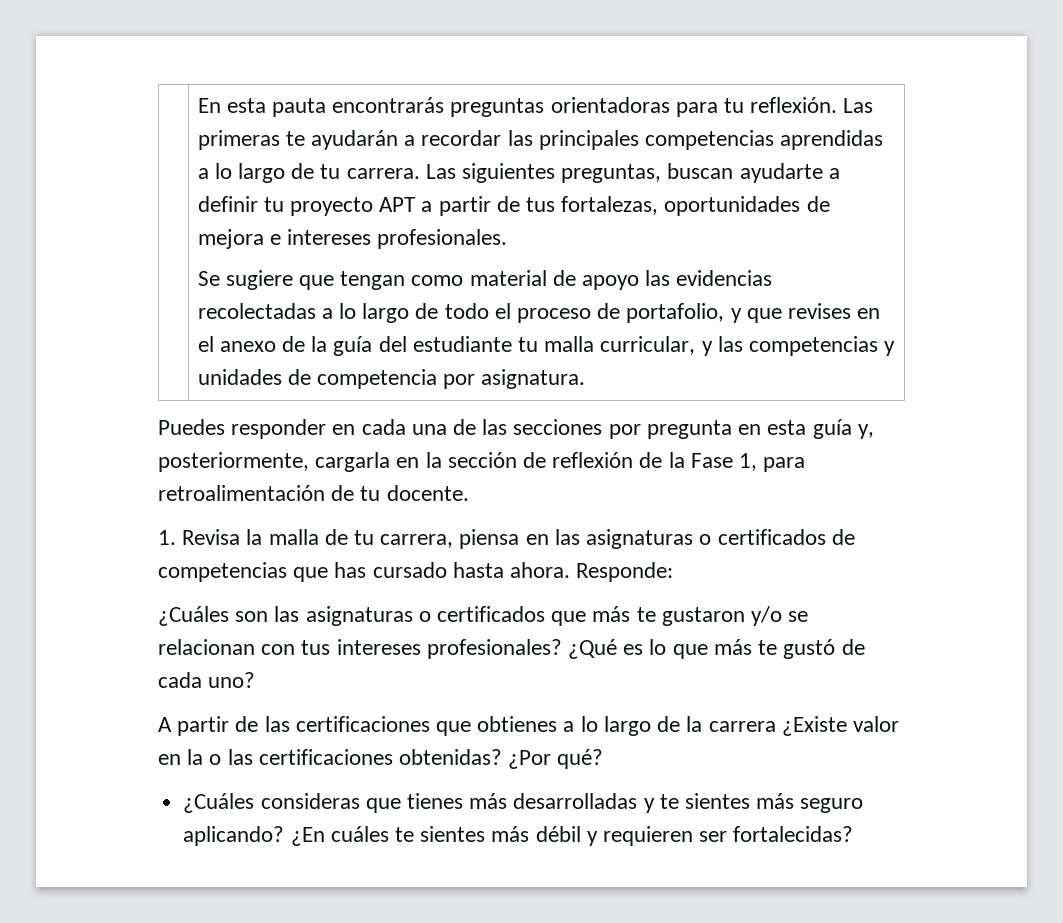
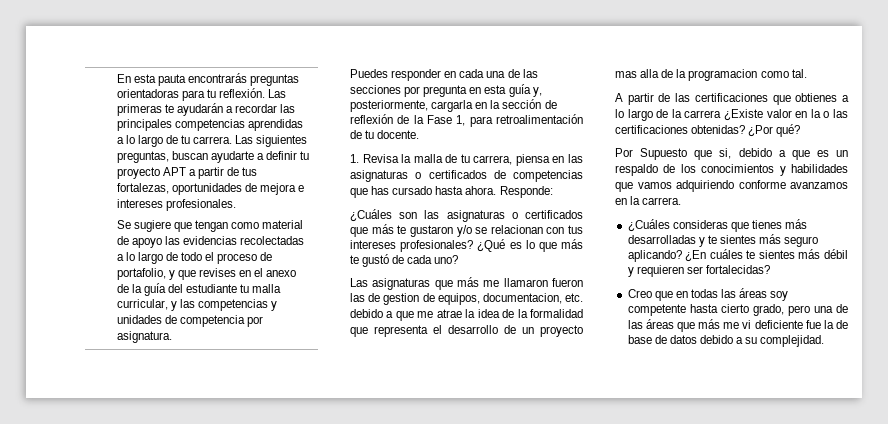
(256, 680) none -> [350,277,583,290] [350,293,583,305] [350,309,583,321] [350,325,583,337] [615,69,807,81] // Las asignaturas que más me llamaron fueron las de gestion de equipos, documentacion, etc. debido a que me atrae la idea de la formalidad que representa el desarrollo de un proyecto mas alla de la programacion como tal.
(604, 759) none -> [615,148,848,160] [615,164,848,176] [615,180,848,192] [615,196,682,205] // Por Supuesto que si, debido a que es un respaldo de los conocimientos y habilidades que vamos adquiriendo conforme avanzamos en la carrera.
(854, 834) none -> [627,288,789,301] [627,304,848,316] [627,319,848,332] [627,335,825,347] // Creo que en todas las áreas soy competente hasta cierto grado, pero una de las áreas que más me vi deficiente fue la de base de datos debido a su complejidad.

